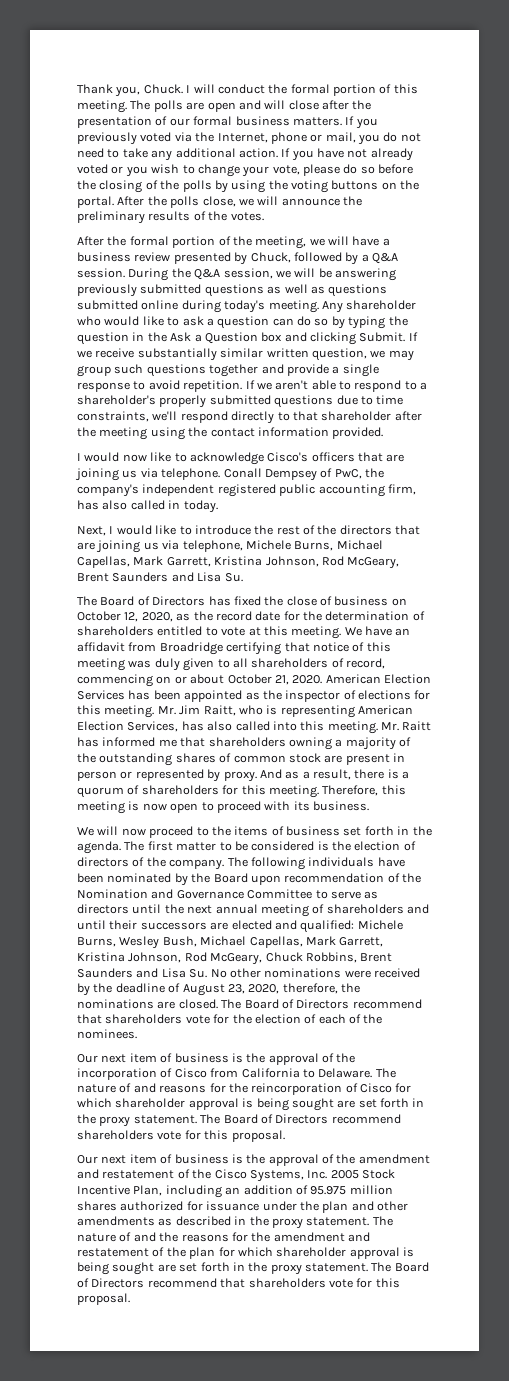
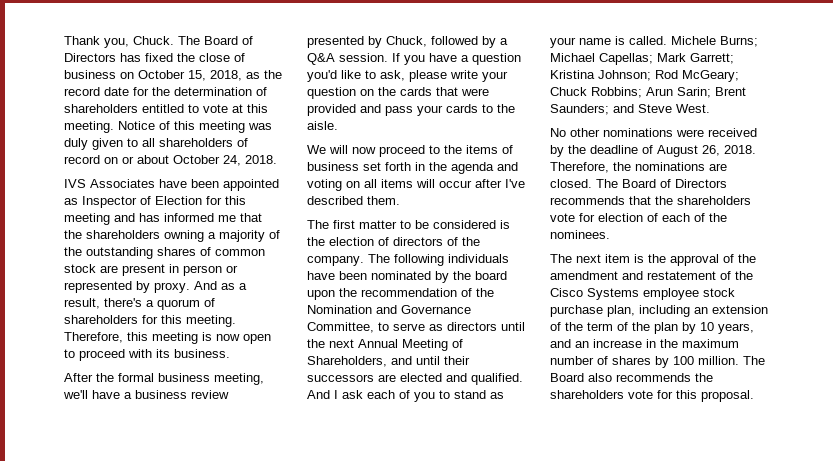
[186,84,418,96] [77,100,372,113] [77,116,378,129] [77,132,421,145] [77,148,413,161] [77,164,414,177] [77,180,420,193] [77,196,362,208] [77,211,264,224] [77,236,390,249] [77,252,398,265] [77,268,396,281] [77,284,388,297] [77,300,417,313] [77,316,408,329] [77,332,418,345] [77,348,414,361] [77,364,379,377] [77,380,428,392] [77,395,404,408] [77,411,422,424] [77,427,384,440] [77,452,405,465] [75,468,384,481] [77,484,416,497] [77,500,218,513] [77,525,421,536] [77,540,383,553] [77,556,400,569] [77,572,243,582] I will conduct the formal portion of this meeting. The polls are open and will close after the presentation of our formal business matters. If you previously voted via the Internet, phone or mail, you do not need to take any additional action. If you have not already voted or you wish to change your vote, please do so before the closing of the polls by using the voting buttons on the portal. After the polls close, we will announce the preliminary results of the votes. // After the formal portion of the meeting, we will have a business review presented by Chuck, followed by a Q&A session. During the Q&A session, we will be answering previously submitted questions as well as questions submitted online during today's meeting. Any shareholder who would like to ask a question can do so by typing the question in the Ask a Question box and clicking Submit. If we receive substantially similar written question, we may group such questions together and provide a single response to avoid repetition. If we aren't able to respond to a shareholder's properly submitted questions due to time constraints, we'll respond directly to that shareholder after the meeting using the contact information provided. // I would now like to acknowledge Cisco's officers that are joining us via telephone. Conall Dempsey of PwC, the company's independent registered public accounting firm, has also called in today. // Next, I would like to introduce the rest of the directors that are joining us via telephone, Michele Burns, Michael Capellas, Mark Garrett, Kristina Johnson, Rod McGeary, Brent Saunders and Lisa Su. // -> (174, 40) none
[124,612,173,622] 12, 2020, -> [188,70,242,81] 15, 2018,
[344,626,411,636] [77,642,349,655] We have an affidavit from Broadridge certifying that notice -> [118,121,155,130] Notice
[346,658,385,669] [77,674,153,687] record, commencing -> [64,155,100,164] record
[274,674,431,685] [77,690,431,702] [77,705,413,718] [77,721,432,734] 21, 2020. American Election Services has been appointed as the inspector of elections for this meeting. Mr. Jim Raitt, who is representing American Election Services, has also called into this meeting. Mr. Raitt -> [223,155,277,166] [64,179,279,191] [64,196,246,208] [64,213,135,225] 24, 2018. // IVS Associates have been appointed as Inspector of Election for this meeting and
(206, 742) none -> [64,230,82,239] the
[354,769,399,779] there is -> [104,298,142,307] there's
(369, 806) none -> [64,373,264,385] [63,390,229,399] [307,36,508,48] [307,53,521,65] [307,70,508,82] [307,87,489,99] [307,104,515,116] [307,121,338,130] // After the formal business meeting, we'll have a business review presented by Chuck, followed by a Q&A session. If you have a question you'd like to ask, please write your question on the cards that were provided and pass your cards to the aisle.
[77,841,121,854] agenda. -> [451,162,518,174] [307,179,525,191] [307,196,400,205] agenda and voting on all items will occur after I've described them. //
[213,873,281,885] Board upon -> [475,271,507,280] [307,288,357,300] board upon the
[247,889,313,899] Committee -> [307,322,374,333] Committee,
[215,904,404,917] annual meeting of shareholders -> [358,339,463,351] [307,356,387,367] Annual Meeting of Shareholders,
[300,920,403,933] [77,936,384,949] [77,952,393,965] [77,968,208,978] qualified: Michele Burns, Wesley Bush, Michael Capellas, Mark Garrett, Kristina Johnson, Rod McGeary, Chuck Robbins, Brent Saunders and Lisa Su. -> [471,373,523,385] [307,390,504,402] [550,36,758,48] [550,53,734,65] [550,70,739,82] [550,87,746,98] [550,104,710,115] qualified. And I ask each of you to stand as your name is called. Michele Burns; Michael Capellas; Mark Garrett; Kristina Johnson; Rod McGeary; Chuck Robbins; Arun Sarin; Brent Saunders; and Steve West. //
[227,983,338,994] 23, 2020, therefore, -> [702,145,756,156] [550,162,609,173] 26, 2018. Therefore,
[352,999,422,1009] [77,1014,252,1024] recommend that shareholders vote for the -> [550,196,751,205] [550,213,595,222] recommends that the shareholders vote for
[77,1053,356,1065] [77,1068,396,1080] [77,1083,412,1095] [77,1098,425,1111] [77,1114,401,1127] [77,1130,285,1142] [77,1154,229,1164] Our next item of business is the approval of the incorporation of Cisco from California to Delaware. The nature of and reasons for the reincorporation of Cisco for which shareholder approval is being sought are set forth in the proxy statement. The Board of Directors recommend shareholders vote for this proposal. // Our next item of business -> [550,254,630,263] The next item
[249,1169,395,1182] [77,1185,393,1198] [77,1201,408,1213] [77,1216,393,1229] [77,1232,370,1242] [77,1247,414,1259] [77,1262,429,1275] [77,1278,246,1288] Systems, Inc. 2005 Stock Incentive Plan, including an addition of 95.975 million shares authorized for issuance under the plan and other amendments as described in the proxy statement. The nature of and the reasons for the amendment and restatement of the plan for which shareholder approval is being sought are set forth in the proxy statement. The Board of Directors recommend that -> [587,288,735,300] [550,305,768,317] [550,322,754,334] [550,339,739,348] [550,356,765,368] [550,373,713,382] Systems employee stock purchase plan, including an extension of the term of the plan by 10 years, and an increase in the maximum number of shares by 100 million. The Board also recommends the

